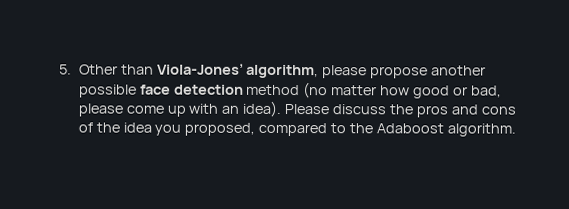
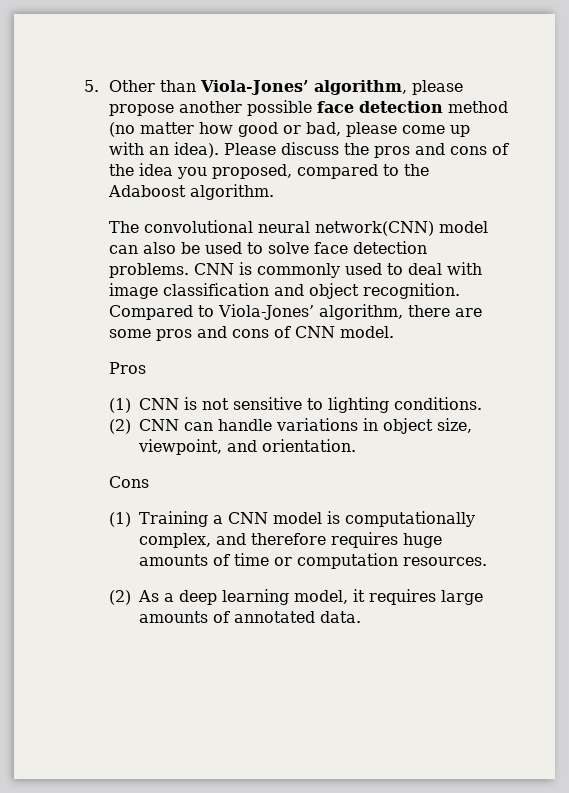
(516, 130) none -> [109,220,489,236] [109,241,428,254] [109,262,483,278] [109,283,461,299] [109,304,483,320] [109,326,395,341] [109,362,147,374] [109,397,483,413] [109,418,473,434] [138,439,357,455] [109,476,150,488] [109,511,476,527] [139,532,443,548] [139,553,488,569] [109,589,484,605] [139,611,362,623] // The convolutional neural network(CNN) model can also be used to solve face detection problems. CNN is commonly used to deal with image classification and object recognition. Compared to Viola-Jones’ algorithm, there are some pros and cons of CNN model. // Pros // (1) CNN is not sensitive to lighting conditions. // (2) CNN can handle variations in object size, viewpoint, and orientation. // Cons // (1) Training a CNN model is computationally complex, and therefore requires huge amounts of time or computation resources. // (2) As a deep learning model, it requires large amounts of annotated data.

